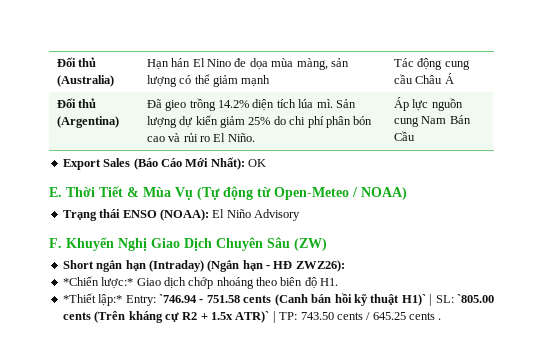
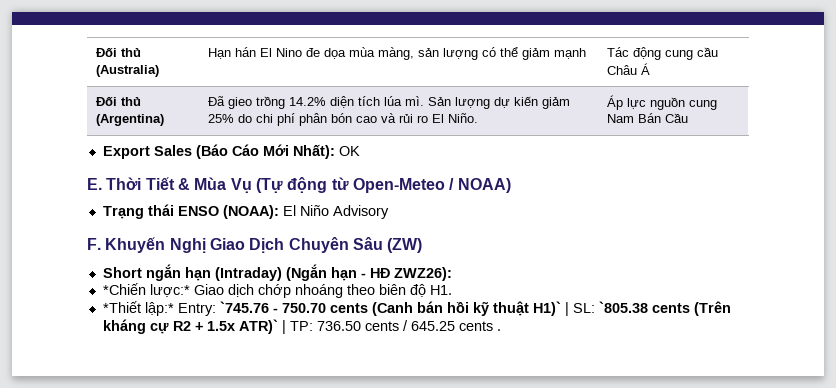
[159,294,240,303] `746.94 - 751.58 -> [219,301,326,313] `745.76 - 750.70
[457,294,495,303] `805.00 -> [598,301,648,313] `805.38
[300,312,334,320] 743.50 -> [316,321,361,331] 736.50

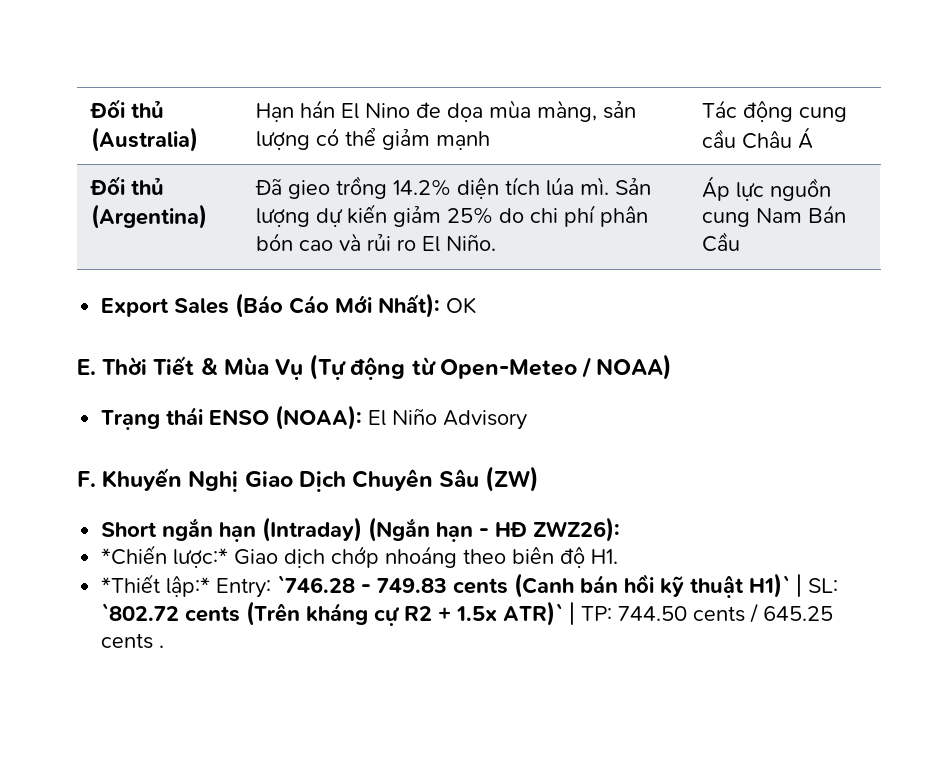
[219,301,326,313] `745.76 - 750.70 -> [277,575,448,593] `746.28 - 749.83
[598,301,648,313] `805.38 -> [101,603,180,621] `802.72
[316,321,361,331] 736.50 -> [618,606,688,621] 744.50

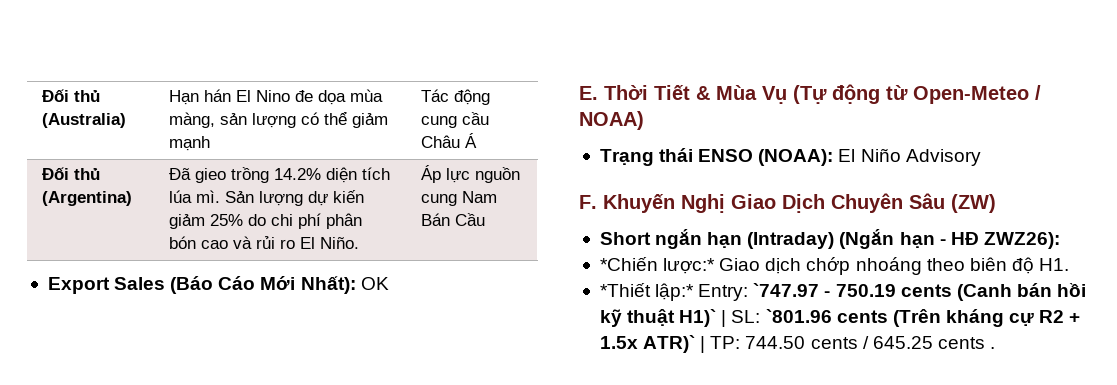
[277,575,448,593] `746.28 - 749.83 -> [753,283,896,297] `747.97 - 750.19
[101,603,180,621] `802.72 -> [765,309,832,323] `801.96

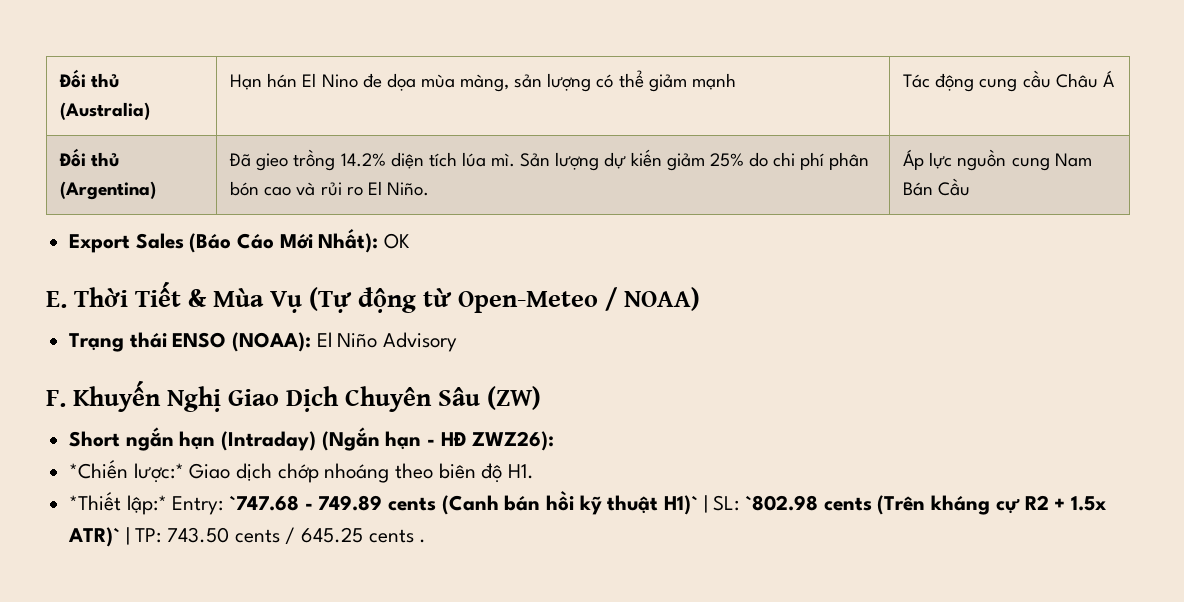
[753,283,896,297] `747.97 - 750.19 -> [229,495,383,511] `747.68 - 749.89
[765,309,832,323] `801.96 -> [745,495,819,511] `802.98
[745,336,806,349] 744.50 -> [167,527,230,543] 743.50

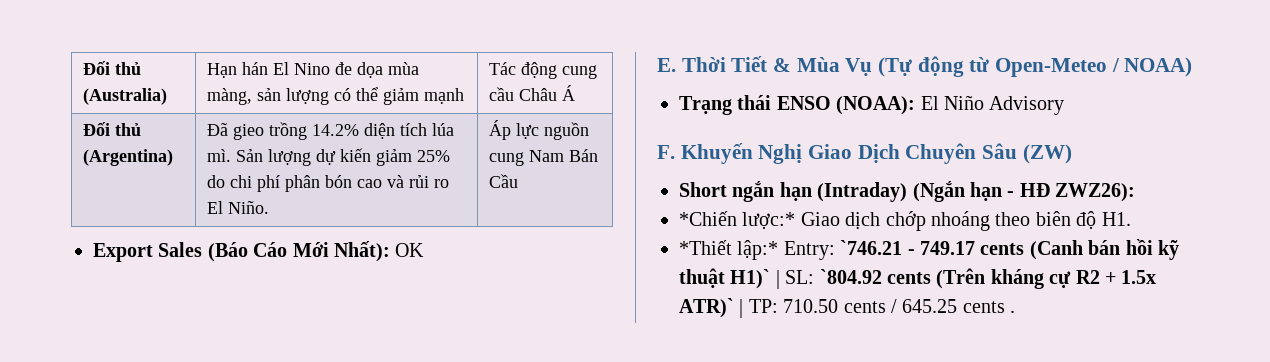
[229,495,383,511] `747.68 - 749.89 -> [840,240,975,255] `746.21 - 749.17
[745,495,819,511] `802.98 -> [819,269,882,284] `804.92
[167,527,230,543] 743.50 -> [783,299,839,313] 710.50

